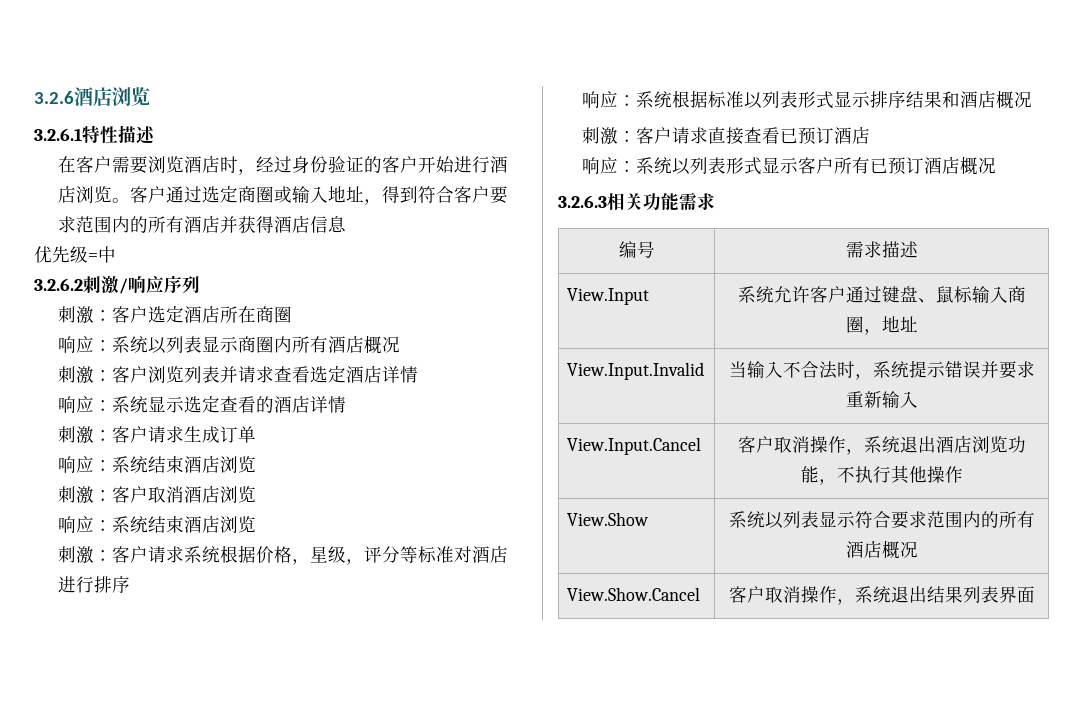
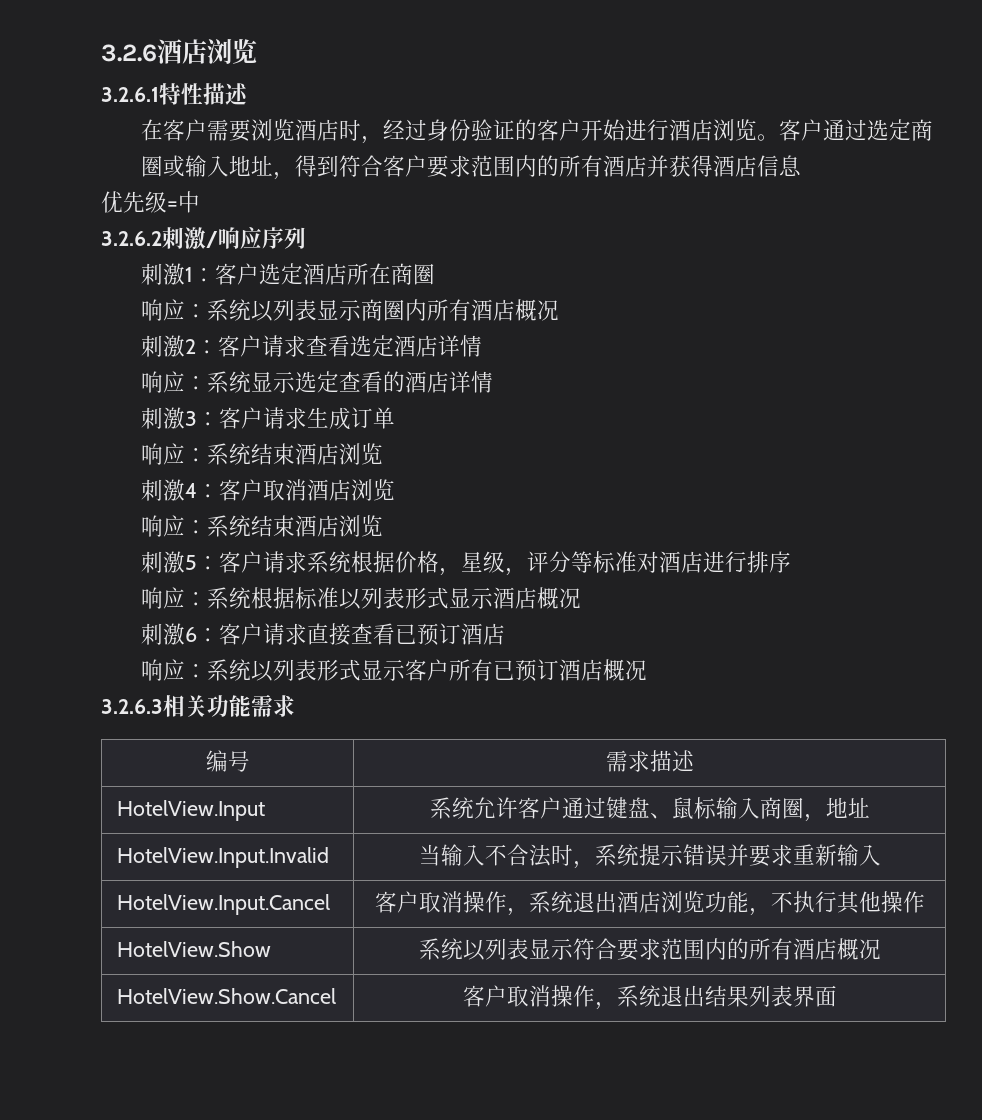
(95, 315) none -> [184,267,193,282] 1
[94,366,239,383] ：客户浏览列表并 -> [184,335,262,357] 2：客户
(95, 435) none -> [184,411,197,426] 3
(95, 495) none -> [184,483,197,498] 4
(95, 555) none -> [184,555,197,570] 5
[870,90,1033,109] [582,127,619,145] 排序结果和酒店概况 // 刺激 -> [492,587,581,609] [140,623,197,645] 酒店概况 // 刺激6
[567,288,650,305] View.Input -> [117,800,266,821] HotelView.Input
[567,362,705,380] View.Input.Invalid -> [117,847,330,868] HotelView.Input.Invalid
[567,437,702,455] View.Input.Cancel -> [117,894,331,915] HotelView.Input.Cancel
[567,512,650,526] View.Show -> [117,941,272,957] HotelView.Show
[567,587,701,601] View.Show.Cancel -> [117,988,337,1004] HotelView.Show.Cancel

